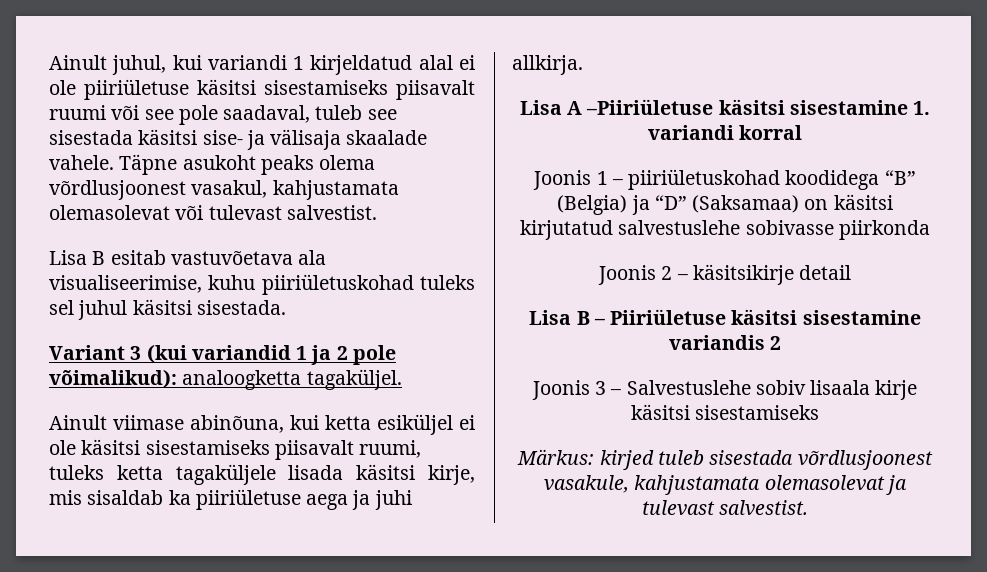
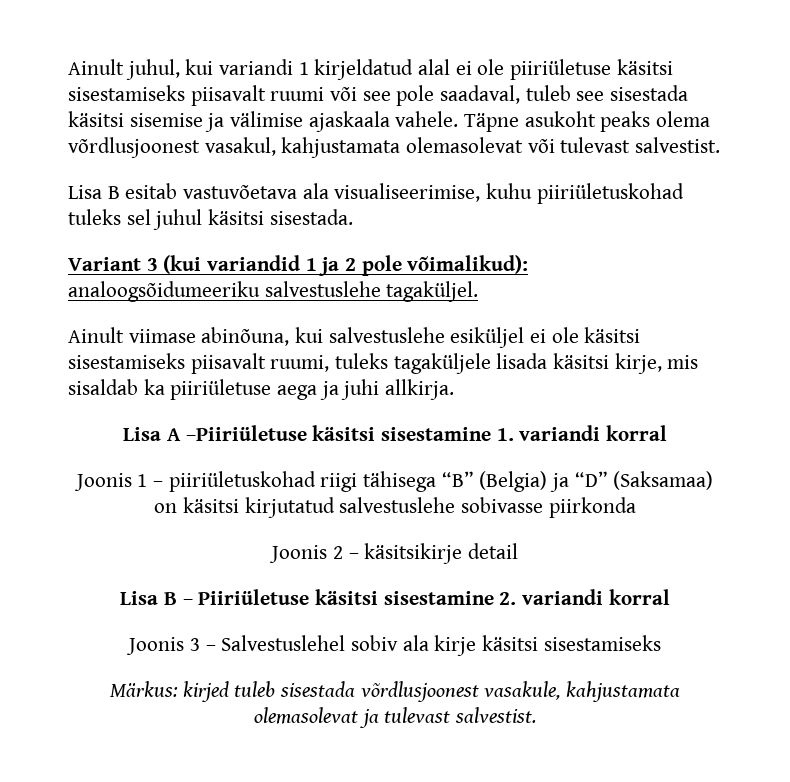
[202,129,428,150] sise- ja välisaja skaalade -> [129,111,390,132] sisemise ja välimise ajaskaala
[182,370,302,390] analoogketta -> [68,281,381,302] analoogsõidumeeriku salvestuslehe
[325,415,371,430] ketta -> [328,327,445,343] salvestuslehe
[116,465,163,480] ketta -> (389, 361) none
[785,170,880,190] koodidega -> [320,471,436,492] riigi tähisega
[668,335,782,350] variandis 2 -> [499,589,670,605] 2. variandi korral
[626,380,871,395] Salvestuslehe sobiv lisaala -> [221,635,429,651] Salvestuslehel sobiv ala

